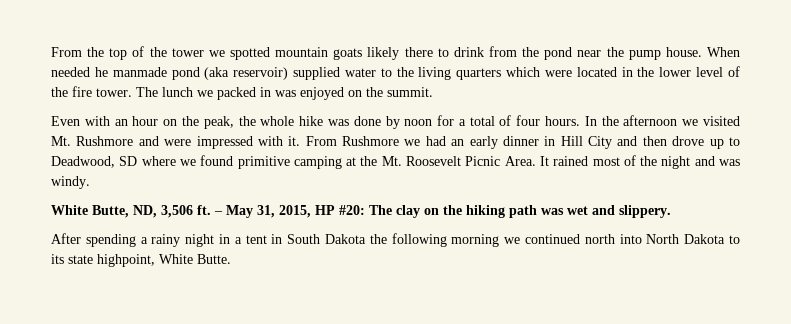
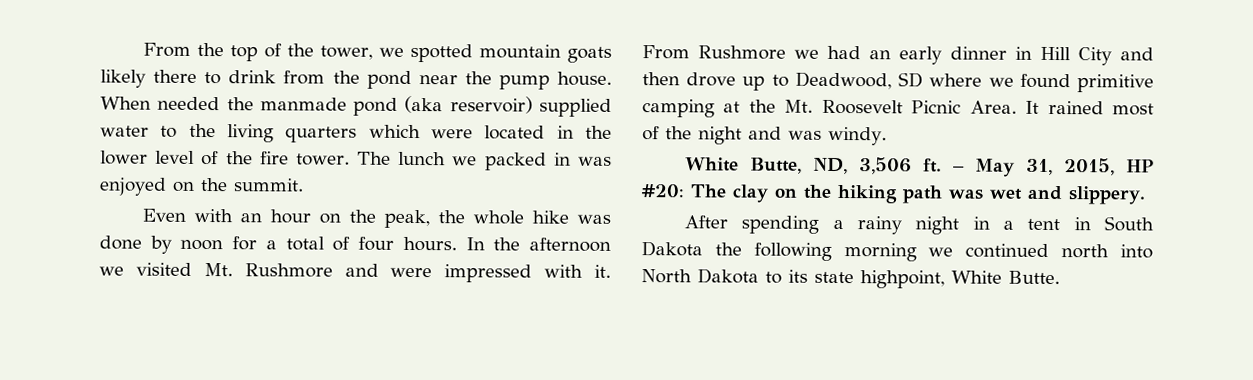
[171,48,204,57] tower -> [319,45,373,60] tower,
[94,67,108,77] he -> [226,97,254,111] the

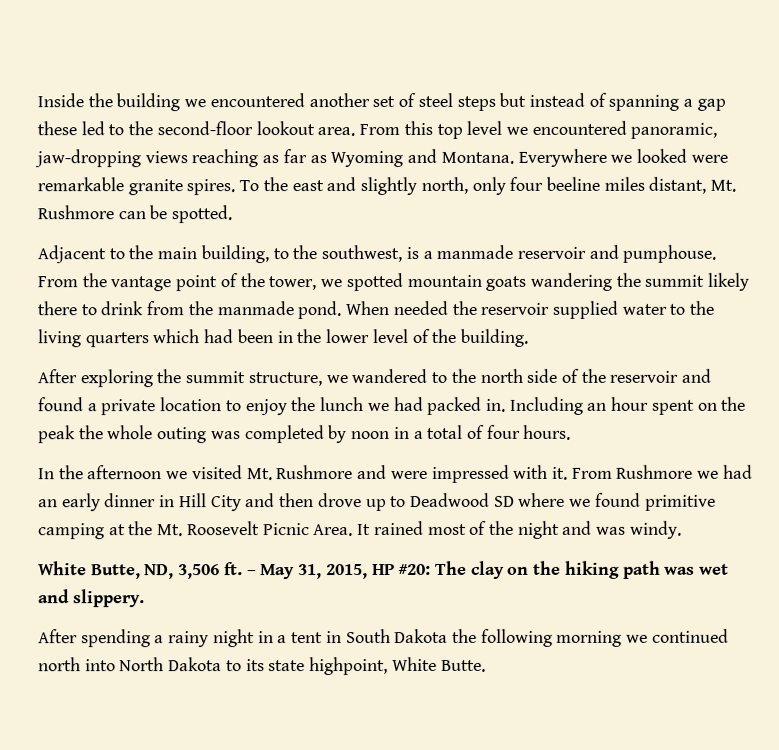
[142,42,258,62] From the top -> [37,92,726,112] [37,120,718,139] [34,148,728,168] [37,176,737,196] [37,205,233,224] [37,244,717,264] [37,273,218,292] Inside the building we encountered another set of steel steps but instead of spanning a gap these led to the second-floor lookout area. From this top level we encountered panoramic, jaw-dropping views reaching as far as Wyoming and Montana. Everywhere we looked were remarkable granite spires. To the east and slightly north, only four beeline miles distant, Mt. Rushmore can be spotted. // Adjacent to the main building, to the southwest, is a manmade reservoir and pumphouse. From the vantage point
(613, 54) none -> [529,272,705,291] wandering the summit
[366,70,613,90] [100,95,533,116] pond near the pump house. When needed the manmade pond (aka reservoir) -> [216,300,550,320] manmade pond. When needed the reservoir
[431,125,546,140] were located -> [203,329,273,344] had been
[259,151,612,171] [99,177,304,196] [141,208,611,229] [99,235,142,250] fire tower. The lunch we packed in was enjoyed on the summit. // Even with an hour on the peak, the whole hike was done -> [459,328,528,347] [37,368,713,388] [38,396,747,416] [38,425,325,444] building. // After exploring the summit structure, we wandered to the north side of the reservoir and found a private location to enjoy the lunch we had packed in. Including an hour spent on the peak the whole outing was completed
[232,236,258,251] for -> [393,426,410,439] in
(457, 244) none -> (572, 432) //
[794,71,892,90] Deadwood, -> [409,492,490,507] Deadwood

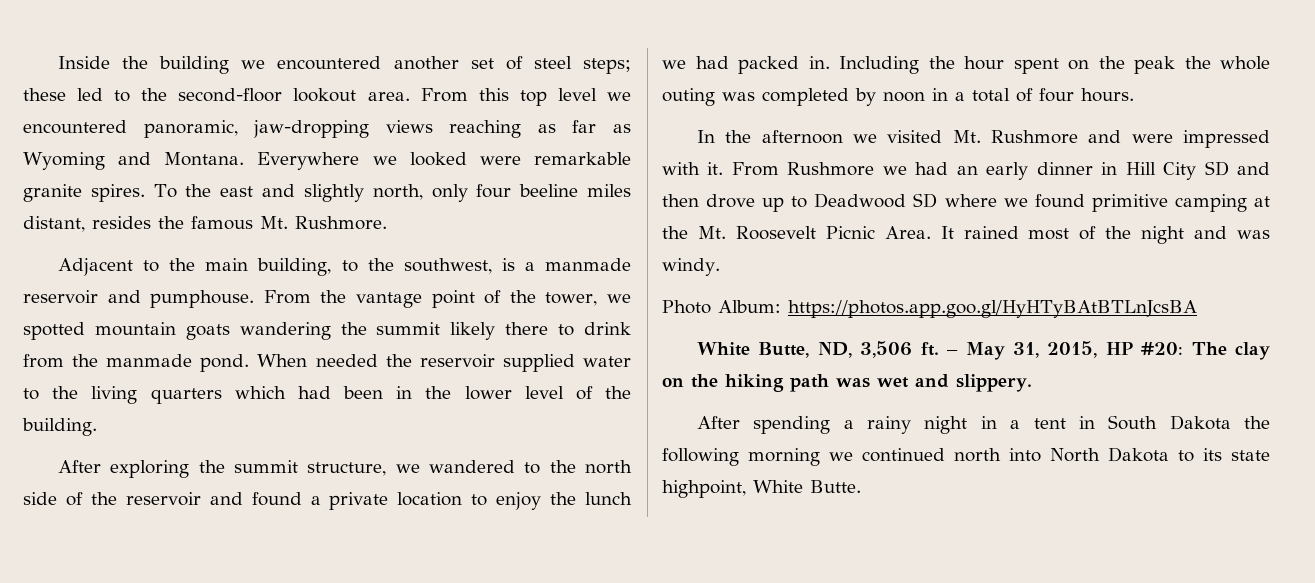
[456,92,726,111] steps but instead of spanning a gap -> [583,58,632,74] steps;
[710,179,737,192] [37,205,233,224] Mt. Rushmore can be spotted. -> [92,216,387,230] resides the famous Mt. Rushmore.
[587,402,608,411] an -> [928,56,955,69] the
(242, 503) none -> [1204,161,1229,176] SD
(682, 529) none -> [662,300,1197,318] // Photo Album: https://photos.app.goo.gl/HyHTyBAtBTLnJcsBA

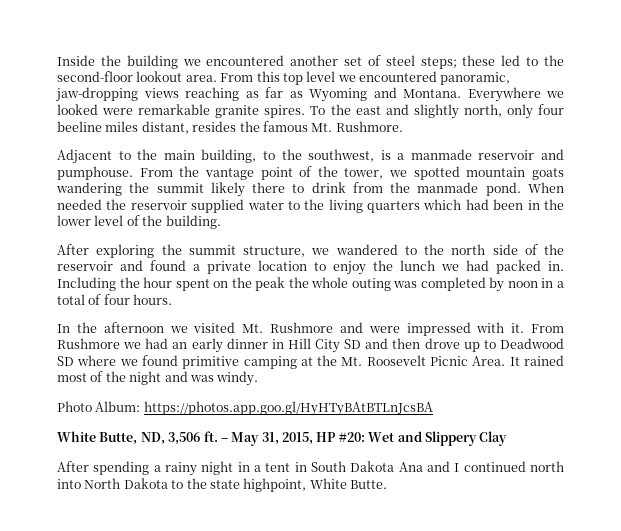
[1191,342,1270,360] [662,374,1032,392] The clay on the hiking path was wet and slippery. -> [368,431,508,446] Wet and Slippery Clay
[1244,416,1270,429] [662,448,853,466] the following morning we -> [398,461,460,472] Ana and I
[1203,448,1222,461] its -> [186,478,207,489] the

